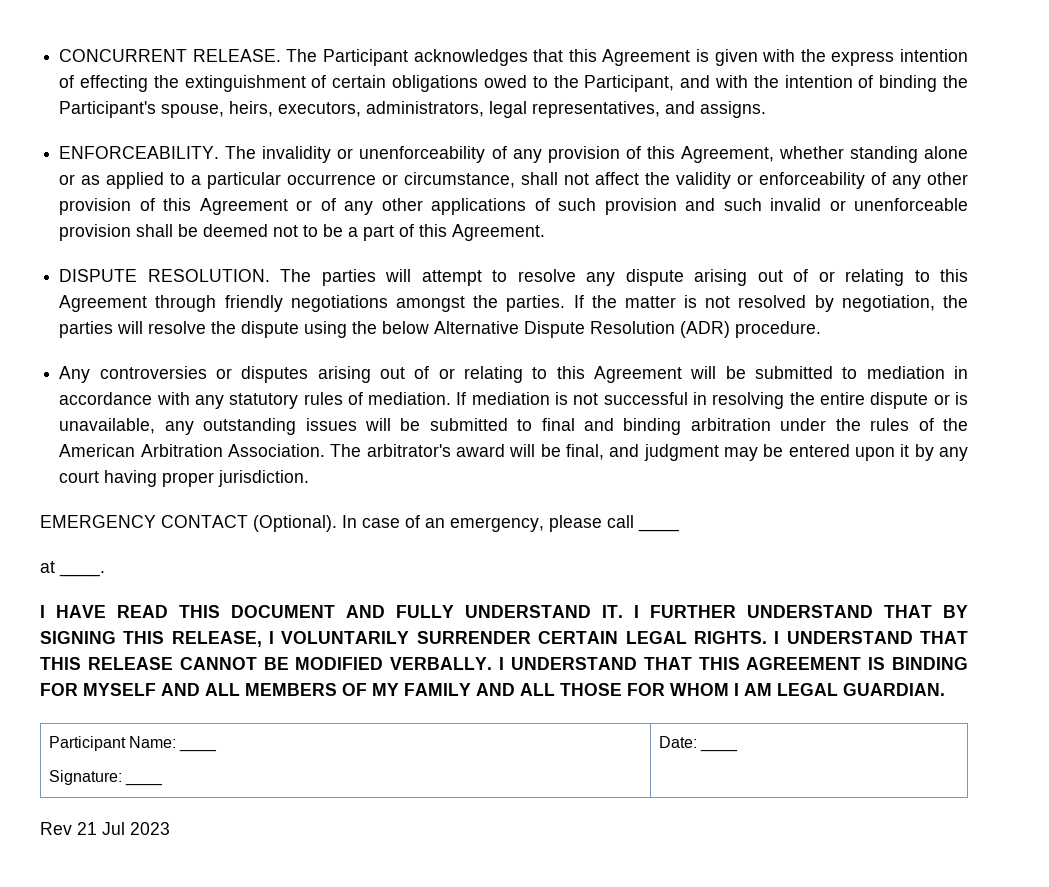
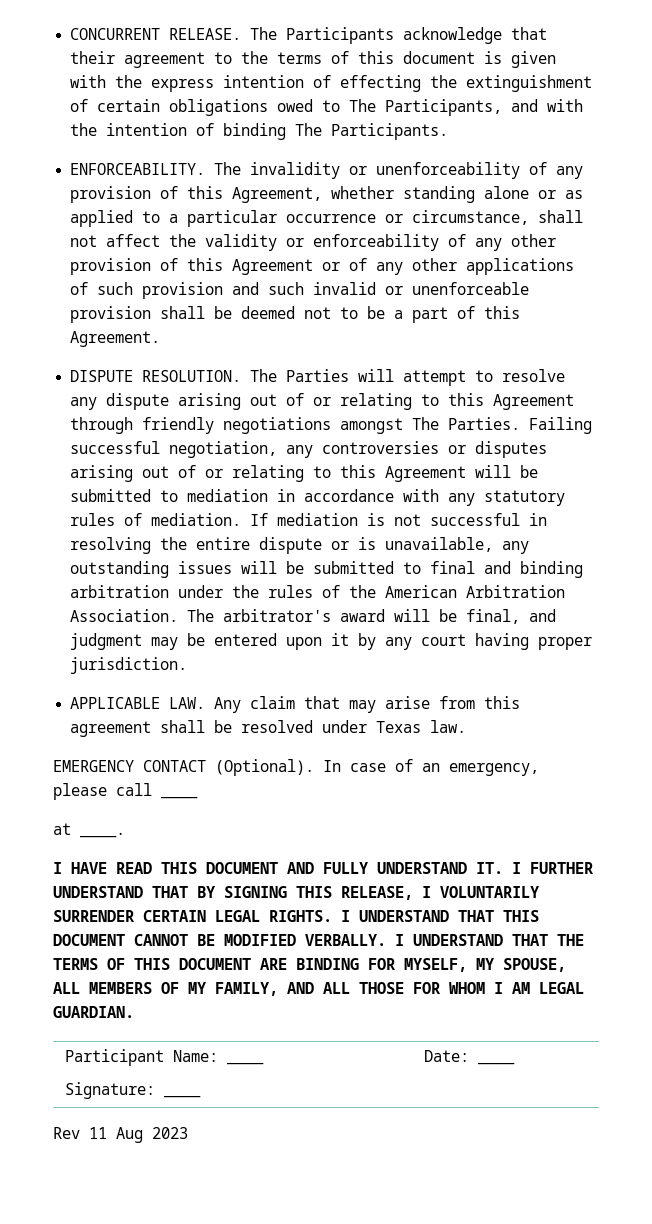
[323,49,691,66] Participant acknowledges that this Agreement -> [286,27,548,44] [70,51,476,68] Participants acknowledge that their agreement to the terms of this document
[553,75,675,92] the Participant, -> [349,99,503,116] The Participants,
[942,75,968,88] [59,101,767,118] the Participant's spouse, heirs, executors, administrators, legal representatives, and assigns. -> [295,123,449,140] The Participants.
[321,269,376,286] parties -> [286,369,350,382] Parties
[473,295,968,312] [59,321,822,338] [59,366,91,383] the parties. If the matter is not resolved by negotiation, the parties will resolve the dispute using the below Alternative Dispute Resolution (ADR) procedure. // Any -> [412,417,593,434] [70,441,314,458] The Parties. Failing successful negotiation, any
(310, 478) none -> [70,696,521,713] [70,720,467,737] // APPLICABLE LAW. Any claim that may arise from this agreement shall be resolved under Texas law.
[87,657,173,670] RELEASE -> [53,934,125,946] DOCUMENT
[698,657,969,670] [40,683,200,696] THIS AGREEMENT IS BINDING FOR MYSELF AND -> [557,934,584,946] [53,958,566,972] THE TERMS OF THIS DOCUMENT ARE BINDING FOR MYSELF, MY SPOUSE,
[404,683,471,696] FAMILY -> [215,982,278,996] FAMILY,
[77,822,125,835] 21 Jul -> [89,1127,143,1143] 11 Aug

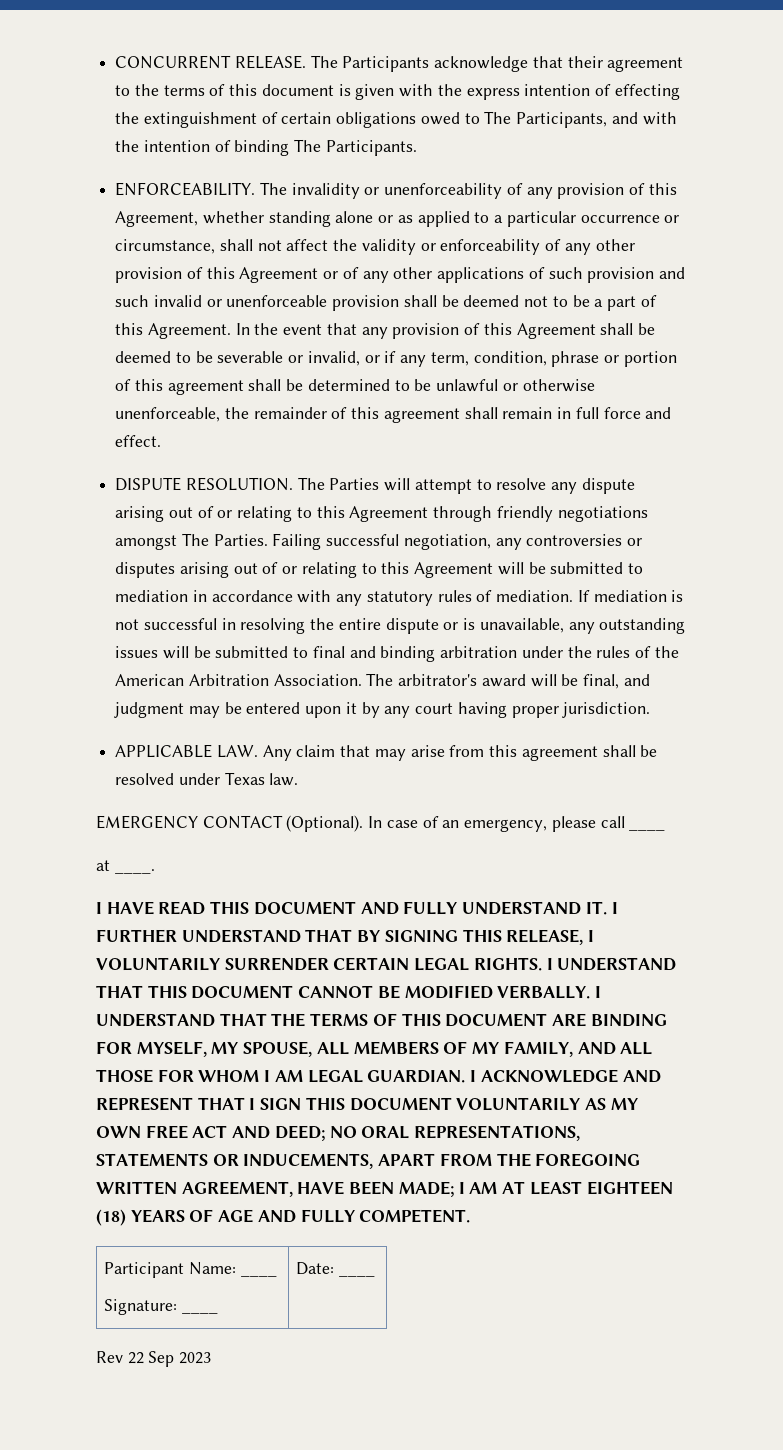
(161, 339) none -> [235,323,655,339] [115,351,677,367] [115,379,595,395] [115,407,672,423] [115,435,162,447] In the event that any provision of this Agreement shall be deemed to be severable or invalid, or if any term, condition, phrase or portion of this agreement shall be determined to be unlawful or otherwise unenforceable, the remainder of this agreement shall remain in full force and effect.
(134, 1012) none -> [470,1069,661,1083] [96,1097,638,1111] [96,1125,581,1141] [96,1153,641,1169] [96,1181,673,1197] [96,1209,471,1226] I ACKNOWLEDGE AND REPRESENT THAT I SIGN THIS DOCUMENT VOLUNTARILY AS MY OWN FREE ACT AND DEED; NO ORAL REPRESENTATIONS, STATEMENTS OR INDUCEMENTS, APART FROM THE FOREGOING WRITTEN AGREEMENT, HAVE BEEN MADE; I AM AT LEAST EIGHTEEN (18) YEARS OF AGE AND FULLY COMPETENT.
[89,1127,143,1143] 11 Aug -> [127,1351,175,1367] 22 Sep

